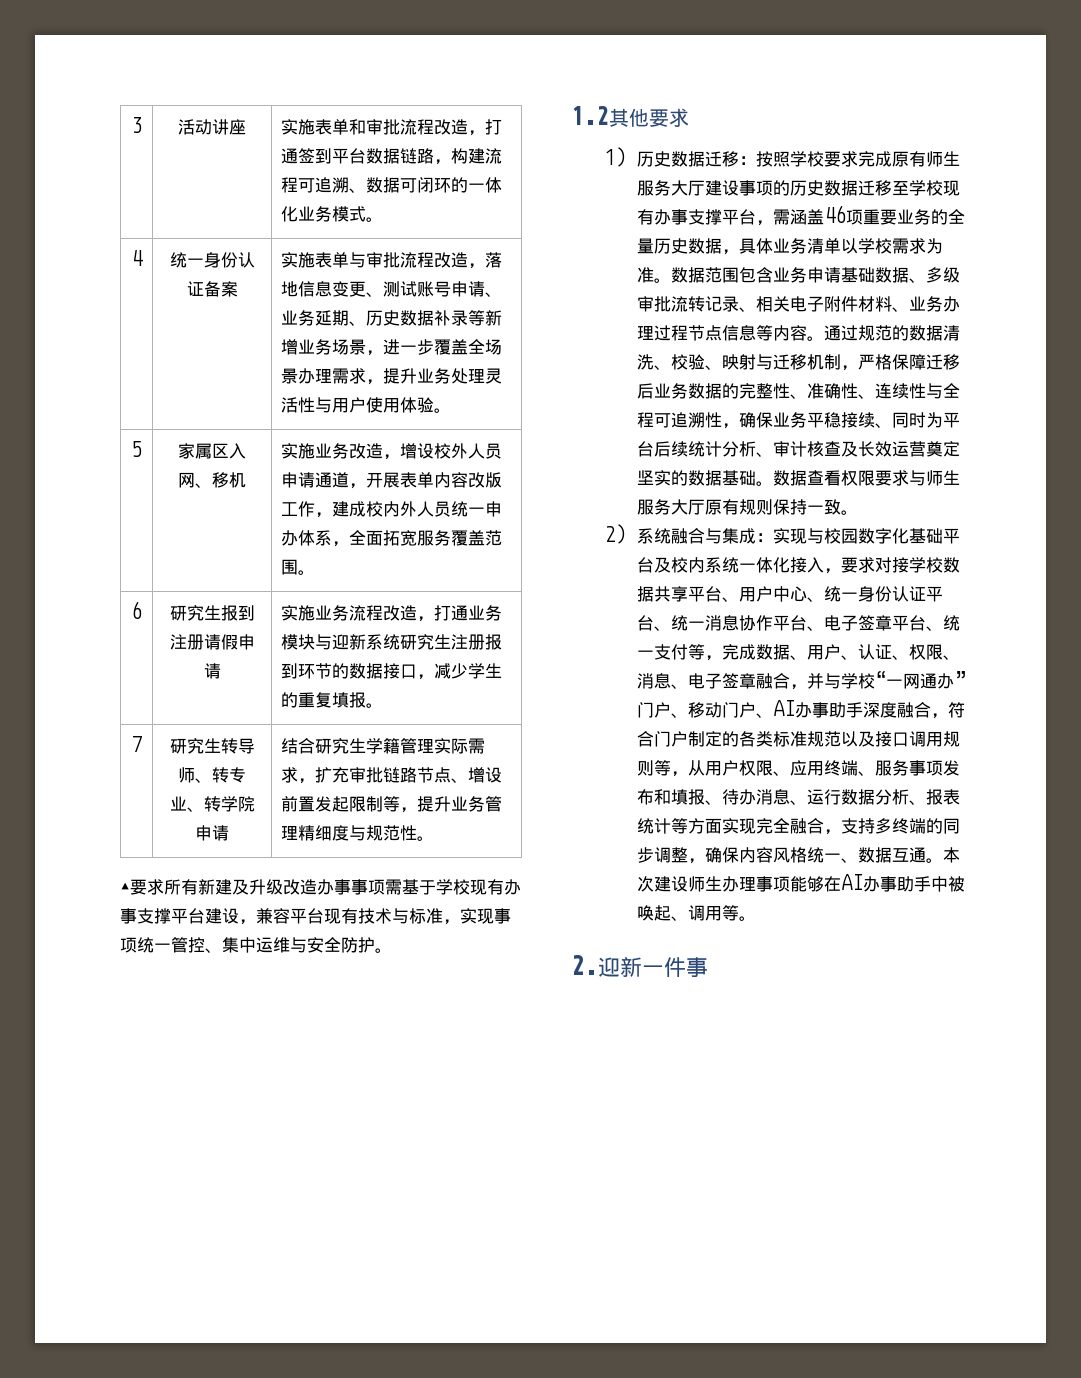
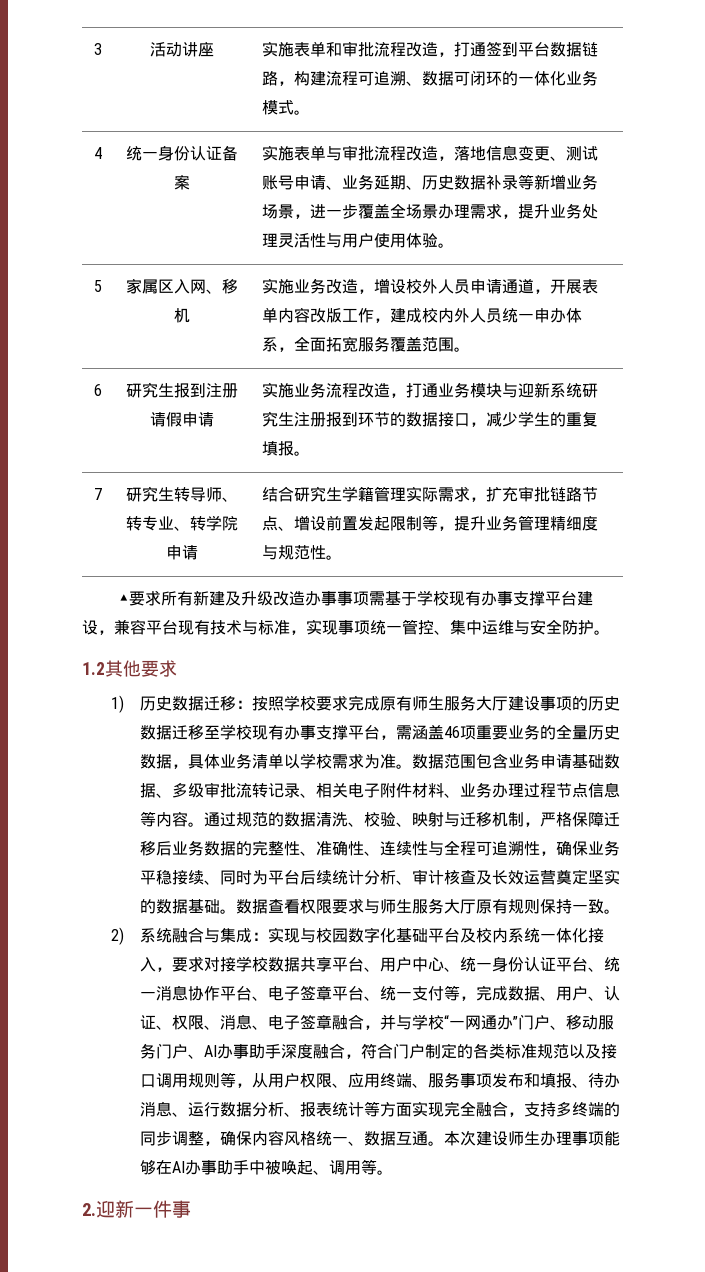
(723, 710) none -> [597,1015,614,1030] [139,1043,156,1059] 服务

